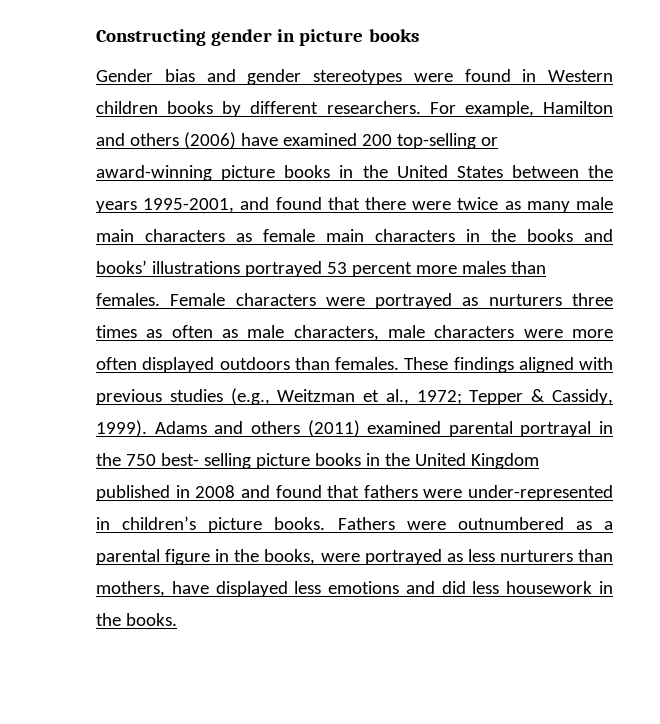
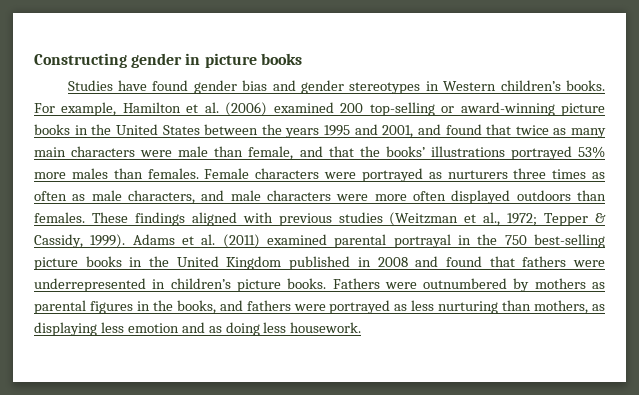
[96,69,613,85] [96,101,613,117] [96,132,278,149] Gender bias and gender stereotypes were found in Western children books by different researchers. For example, Hamilton and others (2006) have -> [67,80,606,94] [34,102,268,116] Studies have found gender bias and gender stereotypes in Western children’s books. For example, Hamilton et al. (2006)
[143,197,452,213] 1995-2001, and found that there were -> [324,124,512,138] 1995 and 2001, and found that
[575,197,613,210] [96,229,613,242] male main characters as female main characters in the books and -> [34,146,380,160] main characters were male than female, and that the
[326,262,412,277] 53 percent -> [577,146,605,158] 53%
(379, 333) none -> [201,190,225,201] and
[230,388,356,405] (e.g., Weitzman -> [389,212,459,226] (Weitzman
[214,421,300,434] and others -> [182,234,216,245] et al.
[160,453,251,469] best- selling -> [533,234,605,248] best-selling
[468,485,613,501] under-represented -> [34,278,146,292] underrepresented
[575,521,613,530] [96,549,211,565] as a parental figure -> [513,278,605,292] [34,300,133,314] by mothers as parental figures
(316, 557) none -> [219,300,291,311] and fathers
[499,550,573,562] nurturers -> [438,301,499,314] nurturing
[171,581,613,597] [96,613,177,626] have displayed less emotions and did less housework in the books. -> [592,304,606,311] [34,322,362,336] as displaying less emotion and as doing less housework.

